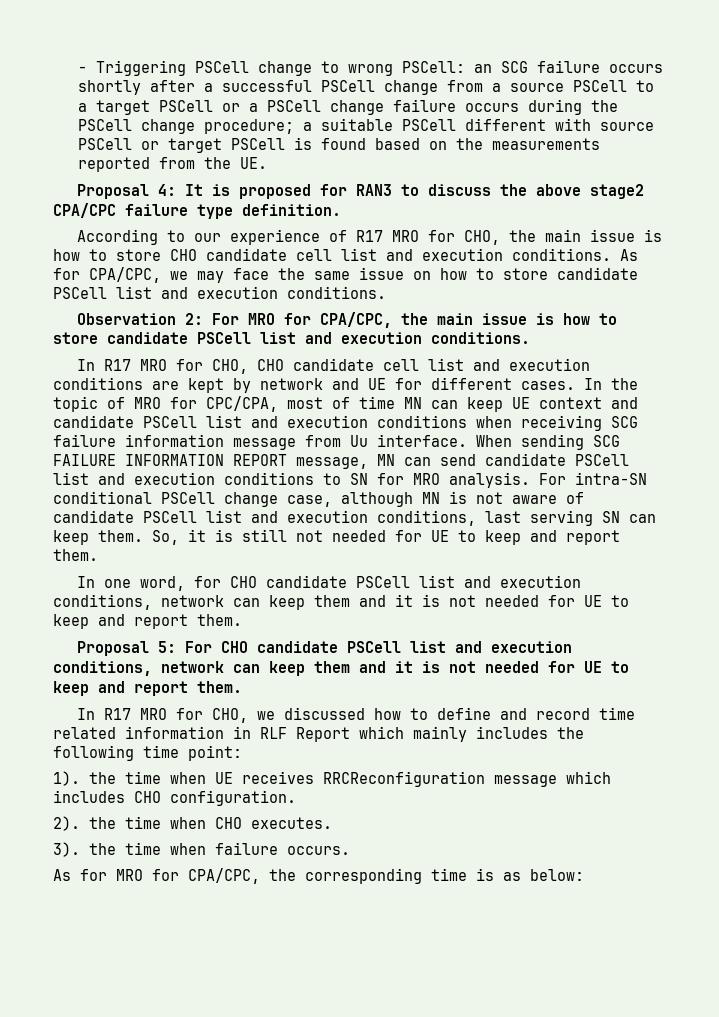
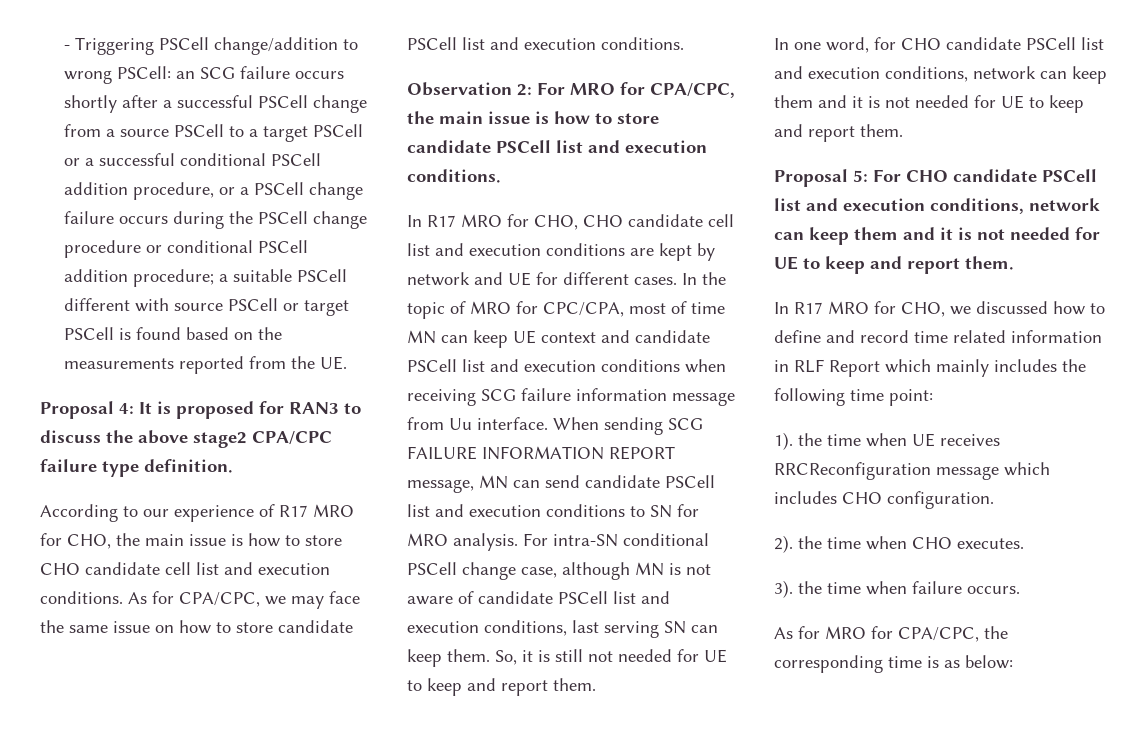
[257,61,312,76] change -> [214,37,339,55] change/addition
(258, 107) none -> [99,153,322,166] [64,182,250,200] successful conditional PSCell addition procedure, or a
(195, 126) none -> [64,240,309,258] [64,269,129,282] procedure or conditional PSCell addition

